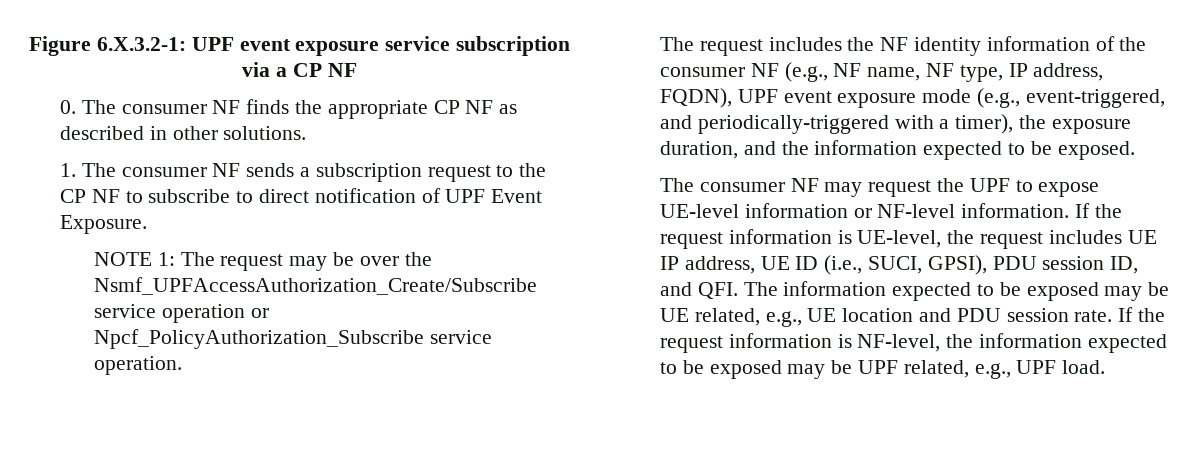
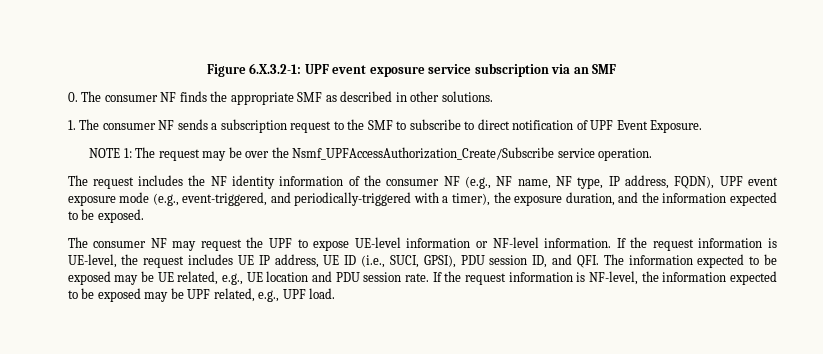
[276,63,357,77] a CP NF -> [573,64,617,74] an SMF
[433,100,494,114] CP NF -> [297,92,323,102] SMF
[59,189,120,203] CP NF -> [367,120,393,130] SMF
[161,304,269,323] [93,329,492,349] operation or Npcf_PolicyAuthorization_Subscribe service -> (595, 153) none

